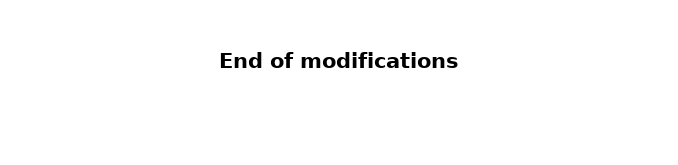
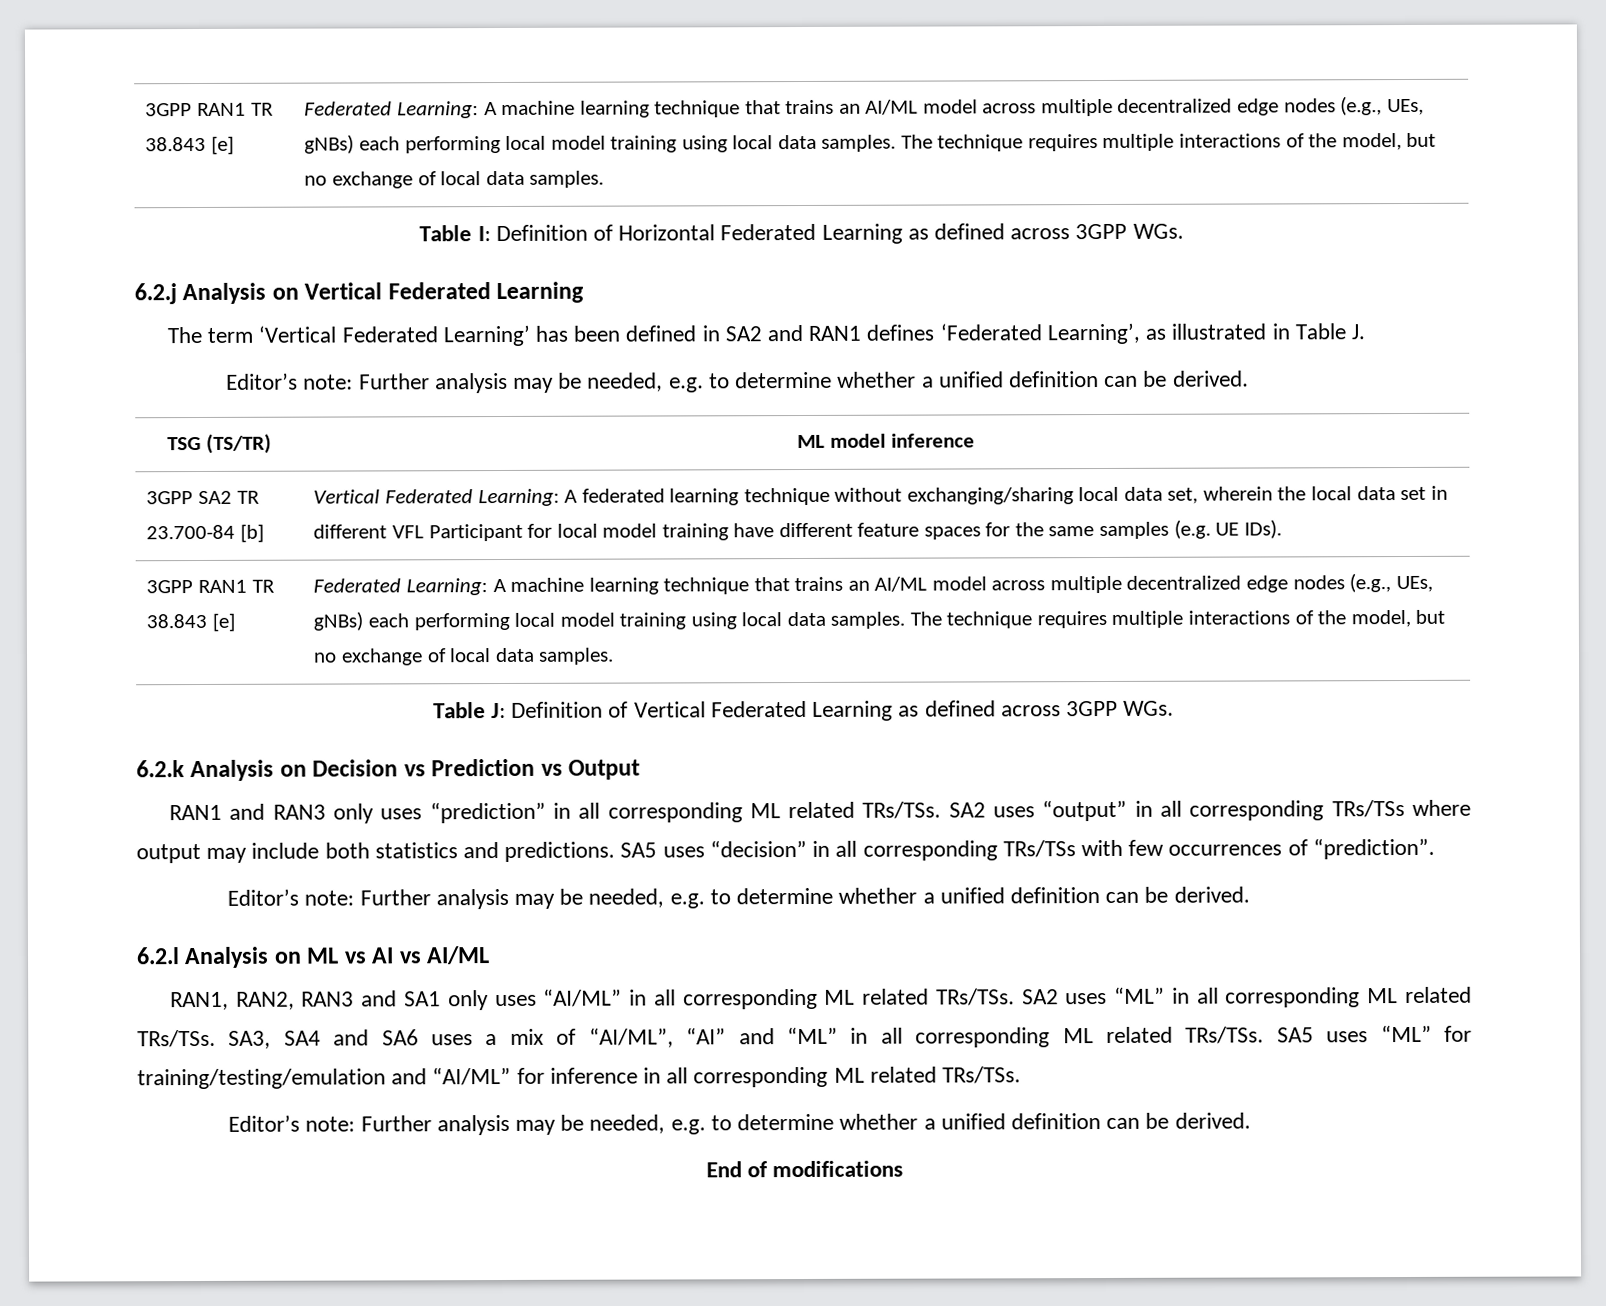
(219, 60) none -> [145,102,274,117] [145,135,235,155] [304,96,1424,119] [304,132,1437,154] [304,170,605,189] [419,223,1184,244] [134,281,585,305] [166,322,1365,347] [226,370,1249,394] [167,433,272,454] [797,433,975,449] [146,490,260,505] [146,523,265,543] [313,485,1448,507] [313,519,1282,542] [146,579,275,594] [146,612,236,632] [313,573,1433,596] [313,609,1446,631] [313,647,615,666] [432,700,1175,721] [136,758,641,782] [168,799,1472,824] [136,837,1435,864] [227,886,1250,910] [136,946,491,969] [169,986,1472,1011] [137,1024,1472,1049] [137,1066,1022,1090] [228,1112,1251,1136] 3GPP RAN1 TR 38.843 [e] | Federated Learning: A machine learning technique that trains an AI/ML model across multiple decentralized edge nodes (e.g., UEs, gNBs) each performing local model training using local data samples. The technique requires multiple interactions of the model, but no exchange of local data samples. // Table I: Definition of Horizontal Federated Learning as defined across 3GPP WGs. // 6.2.j Analysis on Vertical Federated Learning // The term ‘Vertical Federated Learning’ has been defined in SA2 and RAN1 defines ‘Federated Learning’, as illustrated in Table J. // Editor’s note: Further analysis may be needed, e.g. to determine whether a unified definition can be derived. // TSG (TS/TR) | ML model inference // 3GPP SA2 TR 23.700-84 [b] | Vertical Federated Learning: A federated learning technique without exchanging/sharing local data set, wherein the local data set in different VFL Participant for local model training have different feature spaces for the same samples (e.g. UE IDs). // 3GPP RAN1 TR 38.843 [e] | Federated Learning: A machine learning technique that trains an AI/ML model across multiple decentralized edge nodes (e.g., UEs, gNBs) each performing local model training using local data samples. The technique requires multiple interactions of the model, but no exchange of local data samples. // Table J: Definition of Vertical Federated Learning as defined across 3GPP WGs. // 6.2.k Analysis on Decision vs Prediction vs Output // RAN1 and RAN3 only uses “prediction” in all corresponding ML related TRs/TSs. SA2 uses “output” in all corresponding TRs/TSs where output may include both statistics and predictions. SA5 uses “decision” in all corresponding TRs/TSs with few occurrences of “prediction”. // Editor’s note: Further analysis may be needed, e.g. to determine whether a unified definition can be derived. // 6.2.l Analysis on ML vs AI vs AI/ML // RAN1, RAN2, RAN3 and SA1 only uses “AI/ML” in all corresponding ML related TRs/TSs. SA2 uses “ML” in all corresponding ML related TRs/TSs. SA3, SA4 and SA6 uses a mix of “AI/ML”, “AI” and “ML” in all corresponding ML related TRs/TSs. SA5 uses “ML” for training/testing/emulation and “AI/ML” for inference in all corresponding ML related TRs/TSs. // Editor’s note: Further analysis may be needed, e.g. to determine whether a unified definition can be derived. //

